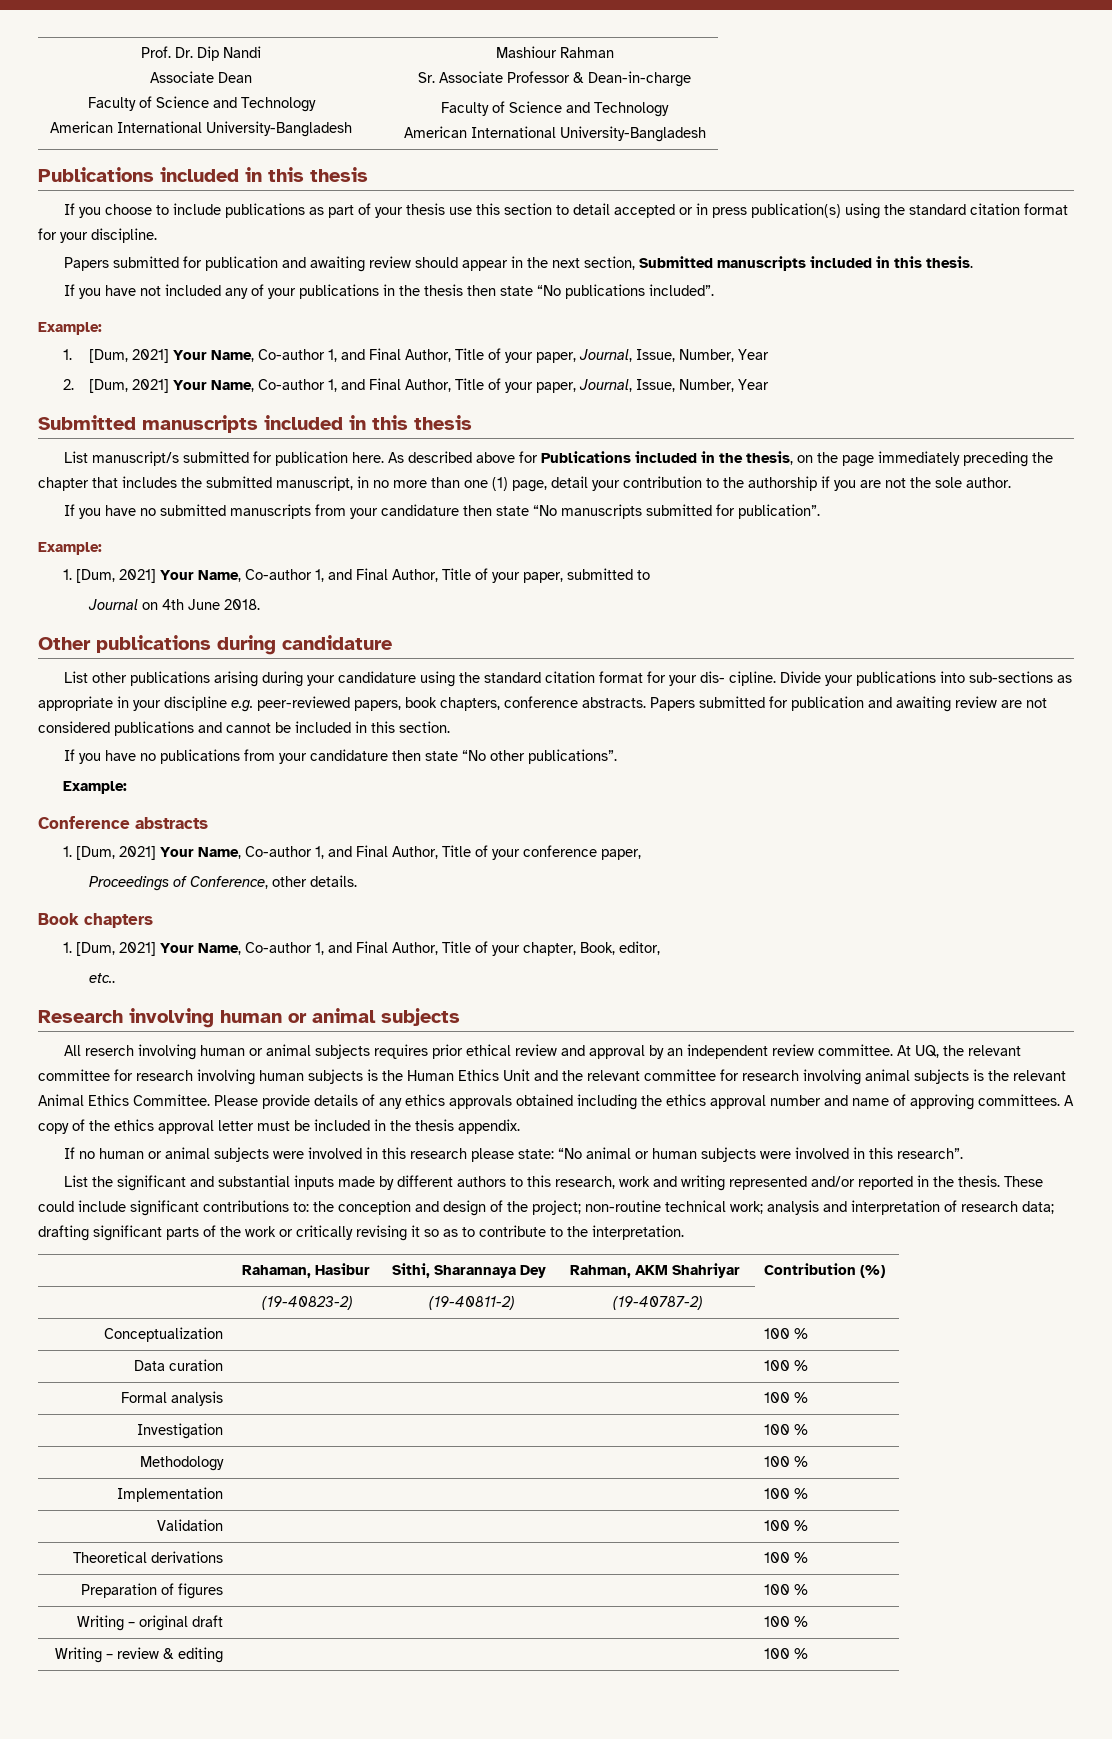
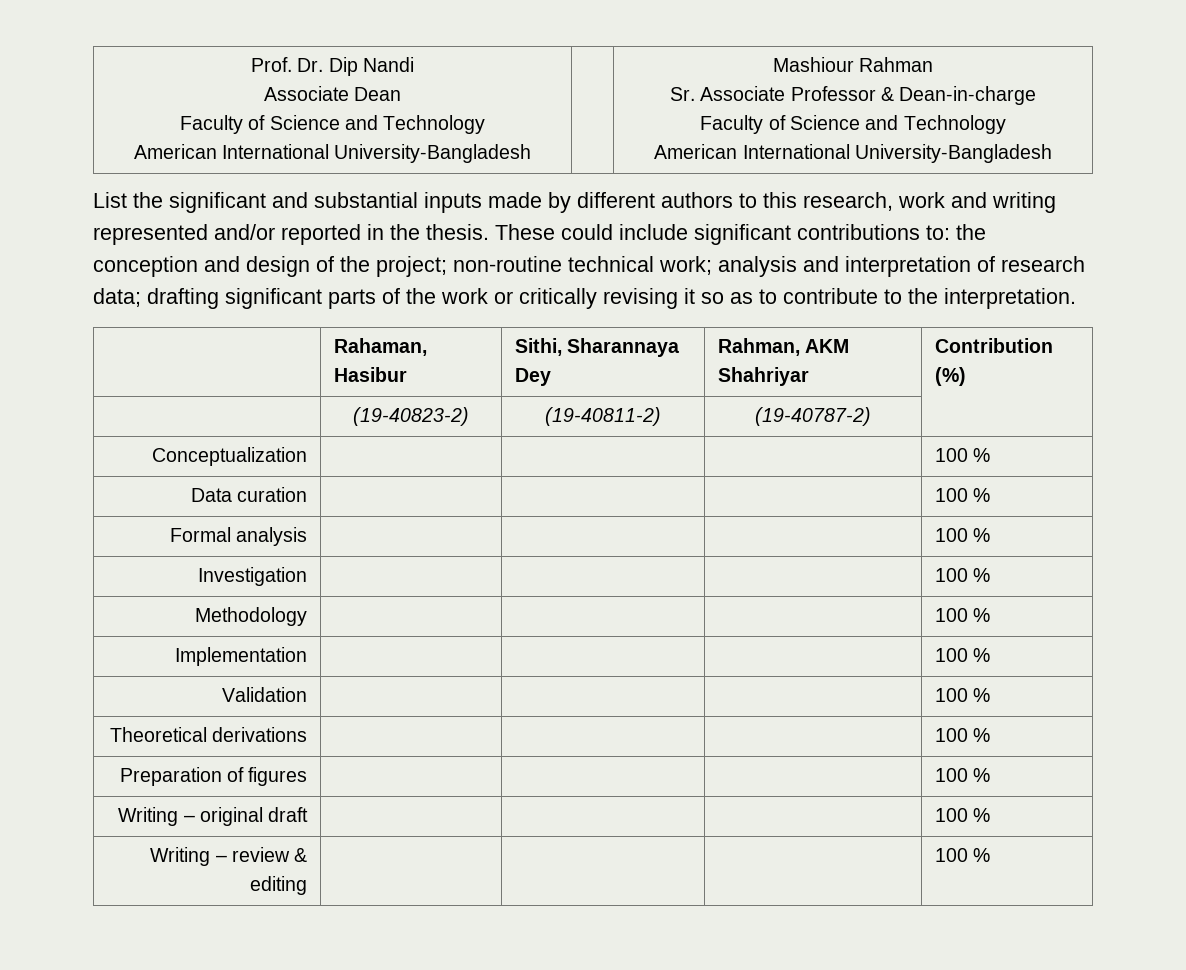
[38,167,368,182] [63,203,1068,219] [38,228,157,243] [63,256,973,272] [63,284,714,299] [38,322,102,335] [63,348,769,363] [63,378,769,393] [38,415,472,433] [63,451,1053,467] [38,476,1011,492] [63,504,820,519] [38,542,102,555] [63,568,651,583] [87,599,260,610] [38,635,392,655] [63,671,1072,687] [38,696,1047,712] [38,721,450,736] [63,749,617,764] [63,781,128,794] [38,816,208,829] [63,845,642,860] [88,875,357,891] [38,913,153,928] [63,941,661,956] [88,973,115,983] [38,1008,460,1028] [63,1044,1021,1060] [38,1069,1066,1085] [38,1094,1074,1110] [38,1119,520,1134] [63,1147,963,1162] // Publications included in this thesis // If you choose to include publications as part of your thesis use this section to detail accepted or in press publication(s) using the standard citation format for your discipline. // Papers submitted for publication and awaiting review should appear in the next section, Submitted manuscripts included in this thesis. // If you have not included any of your publications in the thesis then state “No publications included”. // Example: // 1. [Dum, 2021] Your Name, Co-author 1, and Final Author, Title of your paper, Journal, Issue, Number, Year // 2. [Dum, 2021] Your Name, Co-author 1, and Final Author, Title of your paper, Journal, Issue, Number, Year // Submitted manuscripts included in this thesis // List manuscript/s submitted for publication here. As described above for Publications included in the thesis, on the page immediately preceding the chapter that includes the submitted manuscript, in no more than one (1) page, detail your contribution to the authorship if you are not the sole author. // If you have no submitted manuscripts from your candidature then state “No manuscripts submitted for publication”. // Example: // 1. [Dum, 2021] Your Name, Co-author 1, and Final Author, Title of your paper, submitted to // Journal on 4th June 2018. // Other publications during candidature // List other publications arising during your candidature using the standard citation format for your dis- cipline. Divide your publications into sub-sections as appropriate in your discipline e.g. peer-reviewed papers, book chapters, conference abstracts. Papers submitted for publication and awaiting review are not considered publications and cannot be included in this section. // If you have no publications from your candidature then state “No other publications”. // Example: // Conference abstracts // 1. [Dum, 2021] Your Name, Co-author 1, and Final Author, Title of your conference paper, // Proceedings of Conference, other details. // Book chapters // 1. [Dum, 2021] Your Name, Co-author 1, and Final Author, Title of your chapter, Book, editor, // etc.. // Research involving human or animal subjects // All reserch involving human or animal subjects requires prior ethical review and approval by an independent review committee. At UQ, the relevant committee for research involving human subjects is the Human Ethics Unit and the relevant committee for research involving animal subjects is the relevant Animal Ethics Committee. Please provide details of any ethics approvals obtained including the ethics approval number and name of approving committees. A copy of the ethics approval letter must be included in the thesis appendix. // If no human or animal subjects were involved in this research please state: “No animal or human subjects were involved in this research”. -> (1052, 153) none

